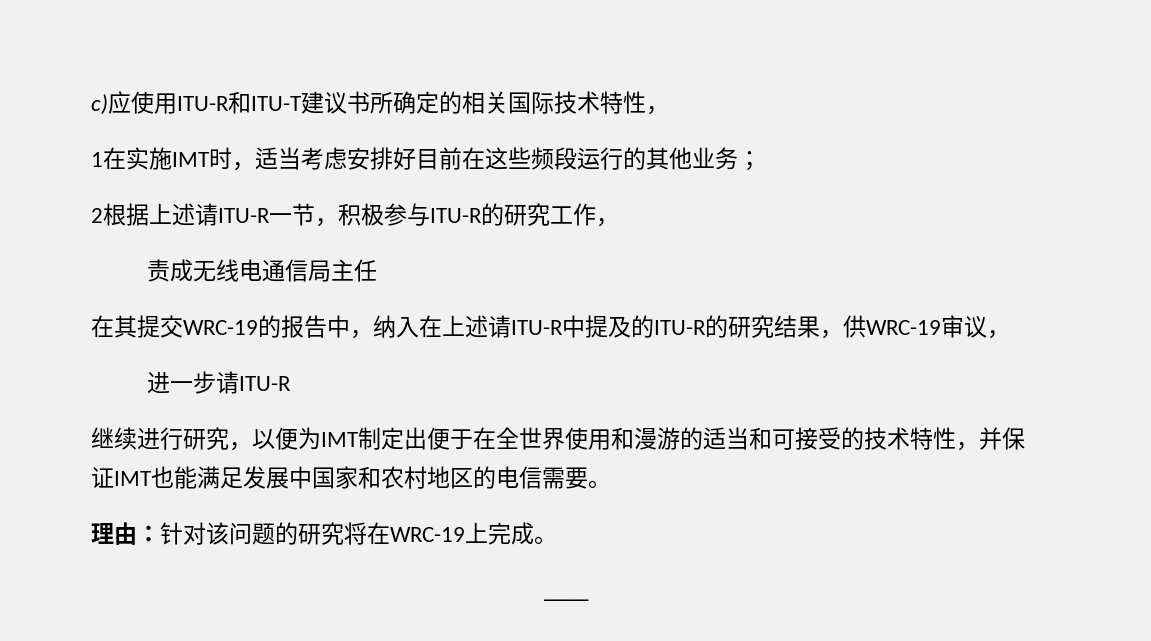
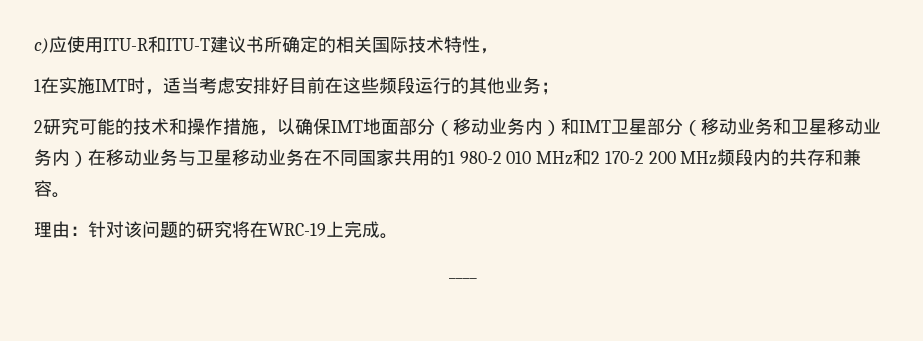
[103,203,619,227] [146,259,377,282] [91,315,1010,339] [146,371,291,394] [91,427,1025,451] [91,466,588,489] 根据上述请ITU-R一节，积极参与ITU-R的研究工作， // 责成无线电通信局主任 // 在其提交WRC-19的报告中，纳入在上述请ITU-R中提及的ITU-R的研究结果，供WRC-19审议， // 进一步请ITU-R // 继续进行研究，以便为IMT制定出便于在全世界使用和漫游的适当和可接受的技术特性，并保证IMT也能满足发展中国家和农村地区的电信需要 -> [43,118,881,136] [34,149,862,167] [34,180,52,197] 研究可能的技术和操作措施，以确保IMT地面部分（移动业务内）和IMT卫星部分（移动业务和卫星移动业务内）在移动业务与卫星移动业务在不同国家共用的1 980-2 010 MHz和2 170-2 200 MHz频段内的共存和兼容

